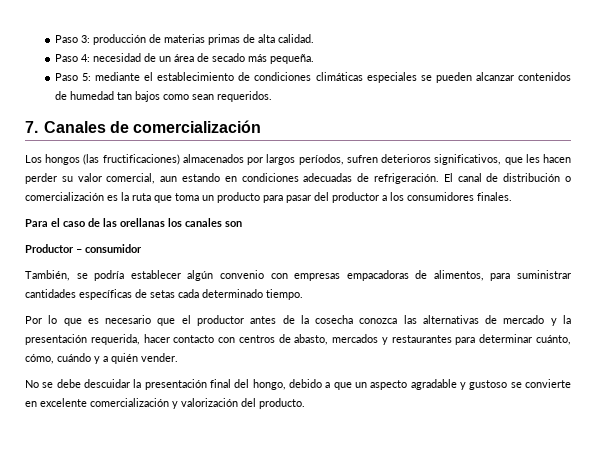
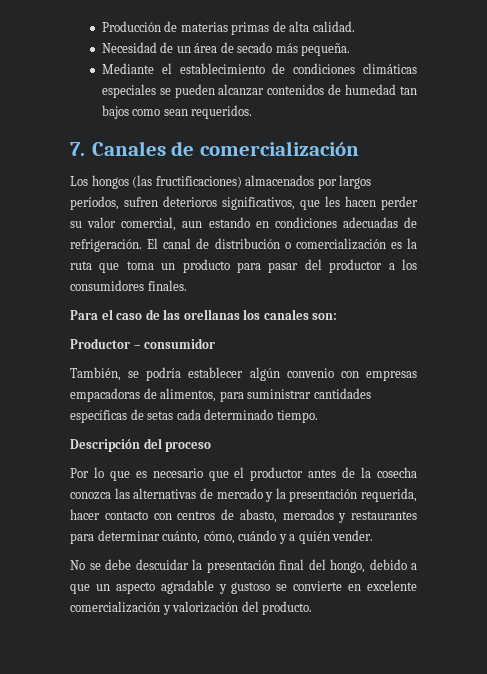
[54,34,146,45] Paso 3: producción -> [101,21,161,32] Producción
[54,53,141,62] Paso 4: necesidad -> [101,42,157,53] Necesidad
[54,72,141,81] Paso 5: mediante -> [101,63,154,74] Mediante
[225,221,242,227] son -> [312,313,338,320] son:
(303, 294) none -> [70,438,212,452] // Descripción del proceso

